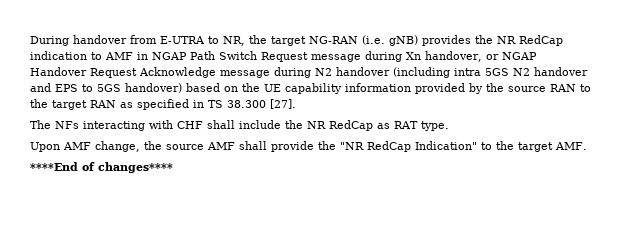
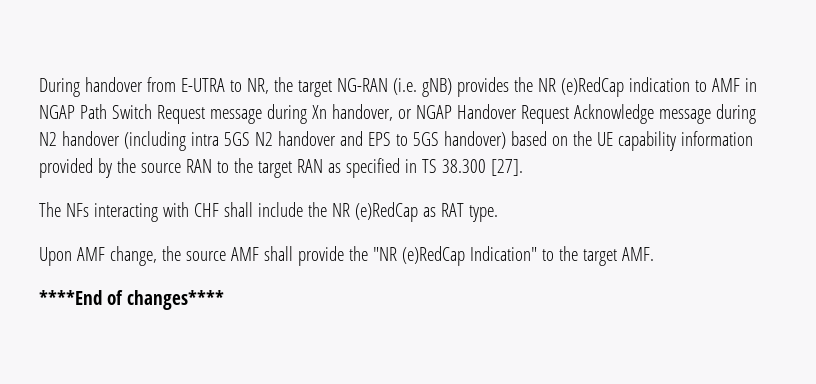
[519,35,563,46] RedCap -> [560,77,624,97] (e)RedCap
[329,120,373,131] RedCap -> [354,202,418,222] (e)RedCap
[367,141,411,152] RedCap -> [401,246,465,266] (e)RedCap

